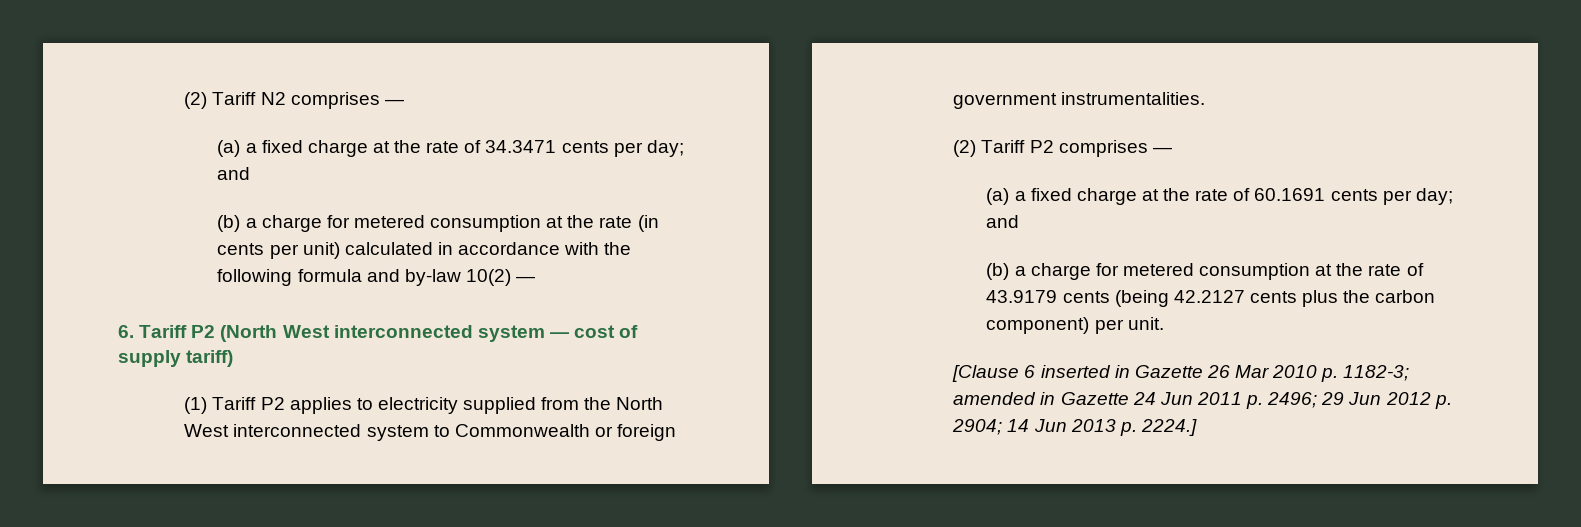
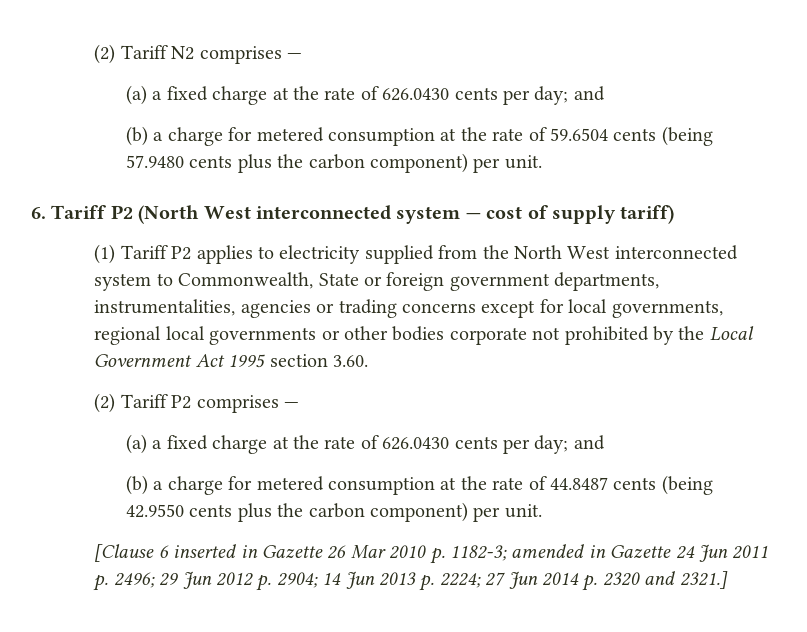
[485,140,557,153] 34.3471 -> [382,88,450,101] 626.0430
[637,215,659,232] [217,242,632,259] [217,269,536,286] (in cents per unit) calculated in accordance with the following formula and by-law 10(2) — -> [528,126,713,146] [126,153,542,173] of 59.6504 cents (being 57.9480 cents plus the carbon component) per unit.
[454,424,590,437] Commonwealth -> [178,272,359,289] Commonwealth, State
[1061,92,1206,105] instrumentalities. -> [554,272,660,291] [94,299,723,318] [94,326,754,345] [94,354,368,368] departments, instrumentalities, agencies or trading concerns except for local governments, regional local governments or other bodies corporate not prohibited by the Local Government Act 1995 section 3.60.
[1254,188,1326,201] 60.1691 -> [382,437,450,450] 626.0430
[986,290,1245,307] 43.9179 cents (being 42.2127 -> [550,475,713,495] [126,504,185,518] 44.8487 cents (being 42.9550
[1140,419,1197,436] 2224.] -> [439,571,728,591] 2224; 27 Jun 2014 p. 2320 and 2321.]

